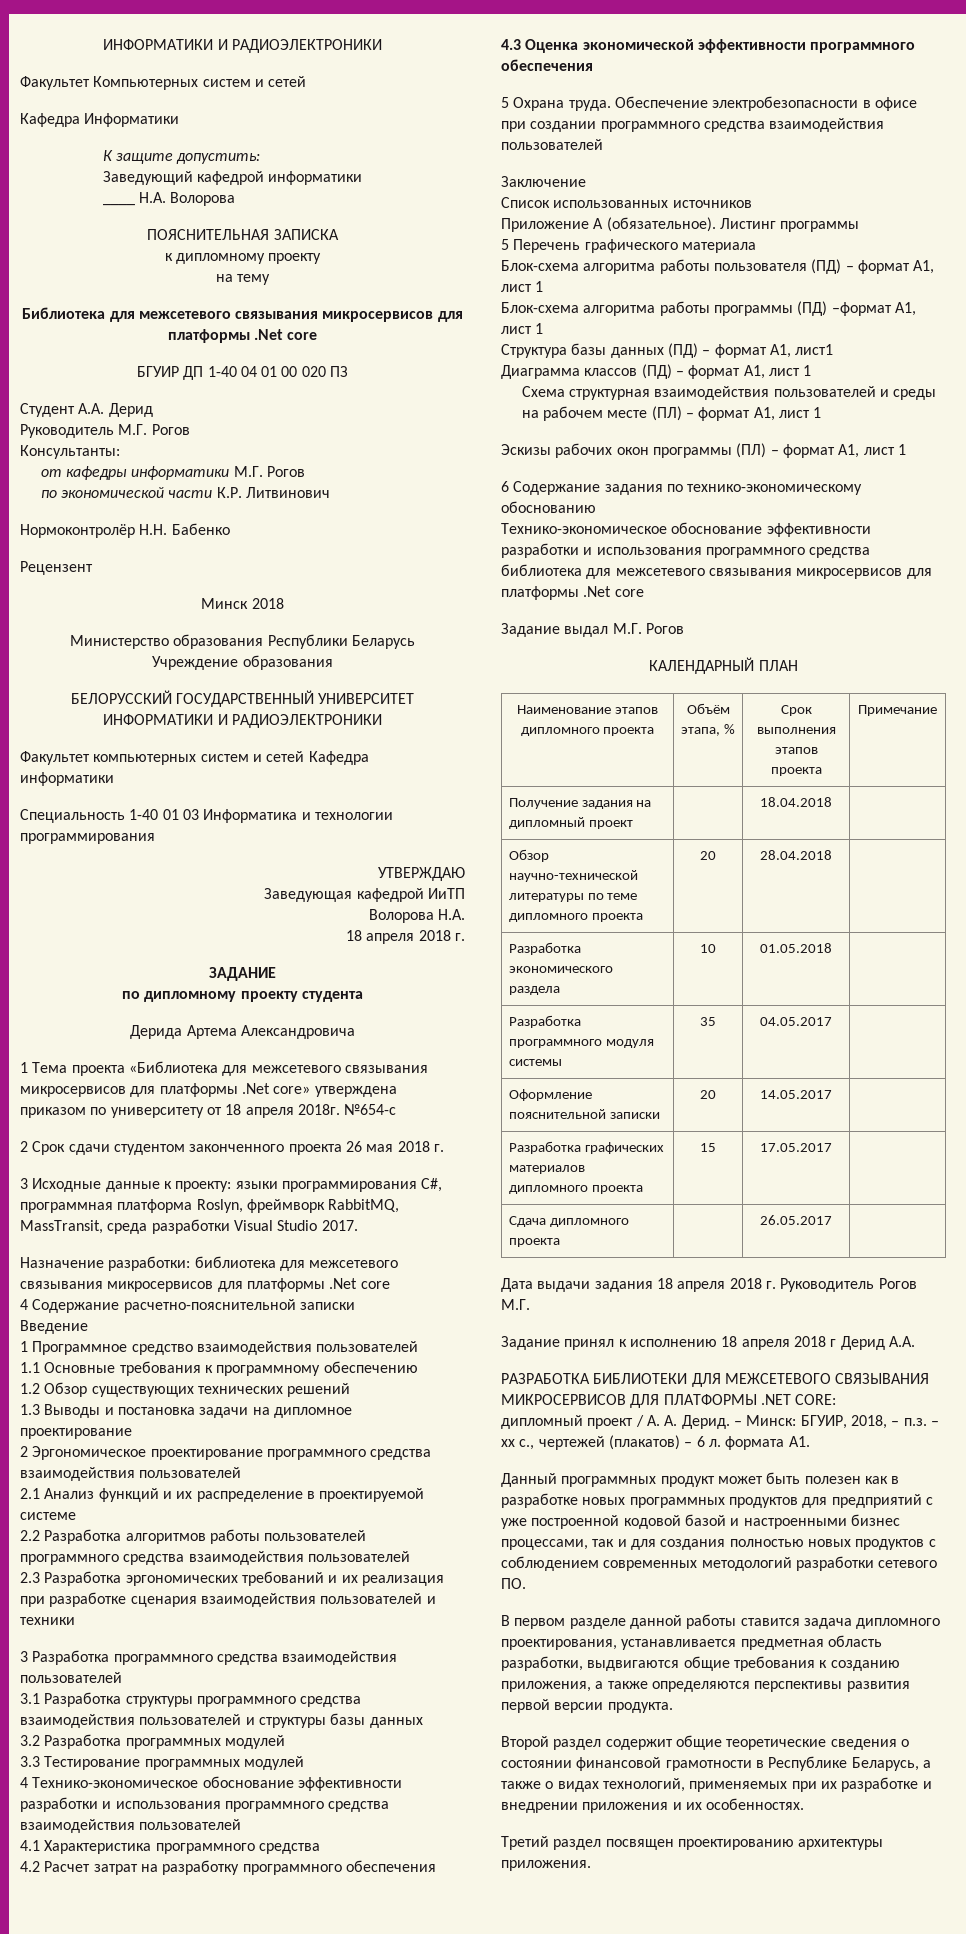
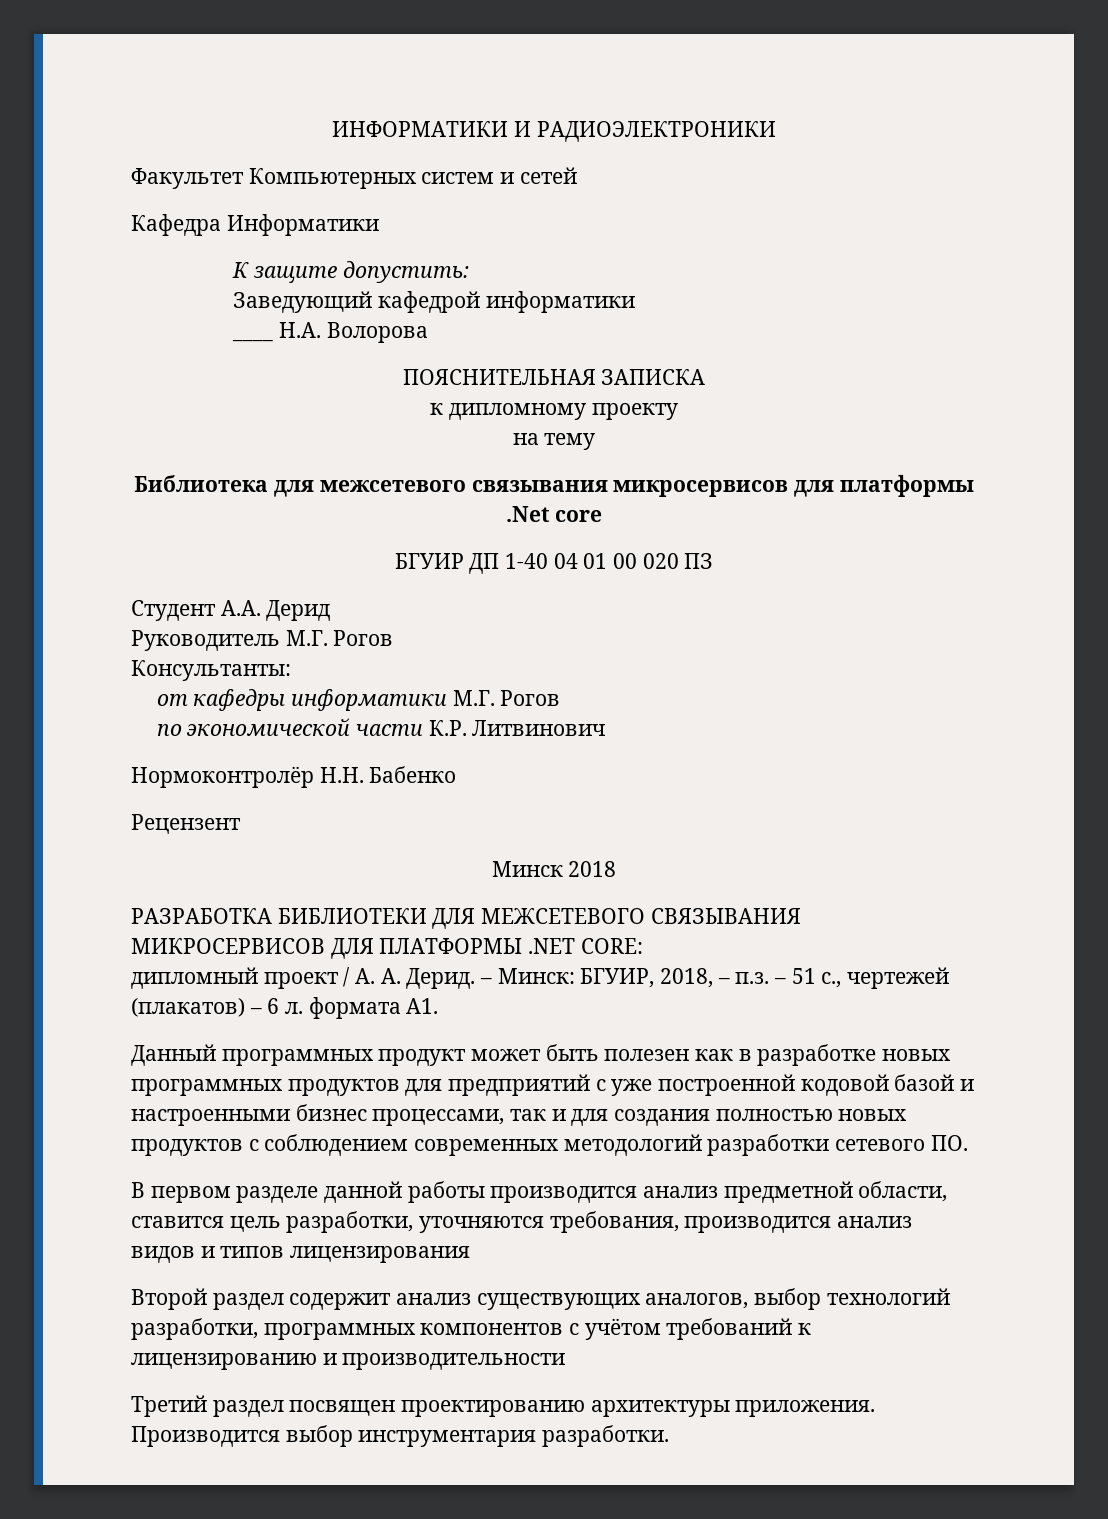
[70,634,415,649] [152,655,333,670] [70,690,415,707] [103,714,382,728] [20,751,369,765] [20,772,114,786] [20,809,393,823] [20,833,155,844] [378,867,465,881] [264,888,465,902] [368,909,465,923] [346,930,465,944] [209,967,276,981] [122,991,363,1002] [130,1025,355,1039] [20,1061,428,1076] [20,1083,397,1097] [20,1104,397,1118] [20,1141,444,1155] [20,1178,443,1192] [20,1199,400,1213] [20,1219,358,1234] [20,1256,399,1271] [20,1278,390,1292] [20,1299,355,1313] [20,1320,88,1334] [20,1341,419,1355] [20,1361,418,1376] [20,1382,351,1397] [20,1404,352,1418] [20,1428,132,1439] [20,1446,432,1460] [20,1467,242,1481] [20,1488,425,1502] [20,1512,76,1520] [20,1529,367,1544] [20,1551,410,1565] [20,1571,444,1586] [20,1592,436,1607] [20,1617,75,1625] [20,1650,398,1665] [20,1672,122,1683] [20,1692,362,1707] [20,1713,423,1728] [20,1734,285,1749] [20,1756,304,1770] [20,1776,402,1791] [20,1797,390,1812] [20,1819,242,1833] [20,1840,320,1854] [20,1860,436,1875] [501,39,916,53] [501,59,593,71] [501,96,917,111] [501,118,885,132] [501,139,603,150] [501,176,586,187] [501,197,752,208] [501,217,860,232] [501,239,756,253] [501,259,935,274] [501,281,544,292] [501,301,916,316] [501,323,544,334] [501,343,834,358] [501,364,812,379] [521,386,937,400] [521,406,822,421] [501,443,906,458] [501,481,863,495] [501,501,596,513] [501,522,871,537] [501,543,871,558] [501,564,932,579] [501,586,644,600] [501,623,684,637] [649,657,798,674] [517,705,658,714] [520,727,655,736] [686,703,730,714] [681,724,735,736] [780,705,812,716] [756,727,836,734] [774,747,818,754] [770,767,822,776] [858,705,937,716] [508,798,652,809] [508,817,633,829] [760,797,832,807] [508,849,549,862] [508,870,638,882] [508,893,638,902] [508,913,643,922] [700,851,716,860] [760,850,832,860] [508,942,581,955] [508,966,613,973] [508,986,560,995] [700,944,716,953] [760,943,832,953] [508,1015,581,1028] [508,1039,654,1048] [508,1059,562,1066] [700,1017,716,1026] [760,1017,832,1026] [508,1089,592,1101] [508,1109,660,1119] [700,1090,716,1099] [760,1090,832,1099] [508,1141,664,1154] [508,1165,585,1174] [508,1185,643,1194] [700,1143,716,1152] [760,1143,832,1152] [508,1216,629,1227] [508,1238,560,1247] [760,1215,832,1225] [501,1278,917,1292] [501,1299,530,1310] [501,1336,915,1350] // Министерство образования Республики Беларусь // Учреждение образования // БЕЛОРУССКИЙ ГОСУДАРСТВЕННЫЙ УНИВЕРСИТЕТ ИНФОРМАТИКИ И РАДИОЭЛЕКТРОНИКИ // Факультет компьютерных систем и сетей Кафедра информатики // Специальность 1-40 01 03 Информатика и технологии программирования // УТВЕРЖДАЮ // Заведующая кафедрой ИиТП // Волорова Н.А. // 18 апреля 2018 г. // ЗАДАНИЕ // по дипломному проекту студента // Дерида Артема Александровича // 1 Тема проекта «Библиотека для межсетевого связывания микросервисов для платформы .Net core» утверждена приказом по университету от 18 апреля 2018г. №654-с // 2 Срок сдачи студентом законченного проекта 26 мая 2018 г. // 3 Исходные данные к проекту: языки программирования C#, программная платформа Roslyn, фреймворк RabbitMQ, MassTransit, среда разработки Visual Studio 2017. // Назначение разработки: библиотека для межсетевого связывания микросервисов для платформы .Net core // 4 Содержание расчетно-пояснительной записки // Введение // 1 Программное средство взаимодействия пользователей // 1.1 Основные требования к программному обеспечению // 1.2 Обзор существующих технических решений // 1.3 Выводы и постановка задачи на дипломное проектирование // 2 Эргономическое проектирование программного средства взаимодействия пользователей // 2.1 Анализ функций и их распределение в проектируемой системе // 2.2 Разработка алгоритмов работы пользователей программного средства взаимодействия пользователей // 2.3 Разработка эргономических требований и их реализация при разработке сценария взаимодействия пользователей и техники // 3 Разработка программного средства взаимодействия пользователей // 3.1 Разработка структуры программного средства взаимодействия пользователей и структуры базы данных // 3.2 Разработка программных модулей // 3.3 Тестирование программных модулей // 4 Технико-экономическое обоснование эффективности разработки и использования программного средства взаимодействия пользователей // 4.1 Характеристика программного средства // 4.2 Расчет затрат на разработку программного обеспечения // 4.3 Оценка экономической эффективности программного обеспечения // 5 Охрана труда. Обеспечение электробезопасности в офисе при создании программного средства взаимодействия пользователей // Заключение // Список использованных источников // Приложение А (обязательное). Листинг программы // 5 Перечень графического материала // Блок-схема алгоритма работы пользователя (ПД) – формат А1, лист 1 // Блок-схема алгоритма работы программы (ПД) –формат А1, лист 1 // Структура базы данных (ПД) – формат А1, лист1 // Диаграмма классов (ПД) – формат А1, лист 1 // Схема структурная взаимодействия пользователей и среды на рабочем месте (ПЛ) – формат А1, лист 1 // Эскизы рабочих окон программы (ПЛ) – формат А1, лист 1 // 6 Содержание задания по технико-экономическому обоснованию // Технико-экономическое обоснование эффективности разработки и использования программного средства библиотека для межсетевого связывания микросервисов для платформы .Net core // Задание выдал М.Г. Рогов // КАЛЕНДАРНЫЙ ПЛАН // Наименование этапов дипломного проекта | Объём этапа, % | Срок выполнения этапов проекта | Примечание // Получение задания на дипломный проект | | 18.04.2018 | // Обзор научно-технической литературы по теме дипломного проекта | 20 | 28.04.2018 | // Разработка экономического раздела | 10 | 01.05.2018 | // Разработка программного модуля системы | 35 | 04.05.2017 | // Оформление пояснительной записки | 20 | 14.05.2017 | // Разработка графических материалов дипломного проекта | 15 | 17.05.2017 | // Сдача дипломного проекта | | 26.05.2017 | // Дата выдачи задания 18 апреля 2018 г. Руководитель Рогов М.Г. // Задание принял к исполнению 18 апреля 2018 г Дерид А.А. -> (617, 869) none
[501,1439,515,1447] хх -> [791,968,816,984] 51
[740,1618,941,1629] [501,1635,882,1650] [501,1656,900,1671] [501,1681,910,1692] [501,1699,673,1713] [501,1735,909,1750] [501,1756,931,1771] [501,1777,932,1792] [501,1798,805,1813] ставится задача дипломного проектирования, устанавливается предметная область разработки, выдвигаются общие требования к созданию приложения, а также определяются перспективы развития первой версии продукта. // Второй раздел содержит общие теоретические сведения о состоянии финансовой грамотности в Республике Беларусь, а также о видах технологий, применяемых при их разработке и внедрении приложения и их особенностях. -> [490,1181,948,1203] [131,1211,913,1233] [131,1246,471,1263] [131,1288,950,1310] [131,1318,812,1340] [131,1353,566,1370] производится анализ предметной области, ставится цель разработки, уточняются требования, производится анализ видов и типов лицензирования // Второй раздел содержит анализ существующих аналогов, выбор технологий разработки, программных компонентов с учётом требований к лицензированию и производительности
(591, 1865) none -> [131,1425,670,1447] Производится выбор инструментария разработки.

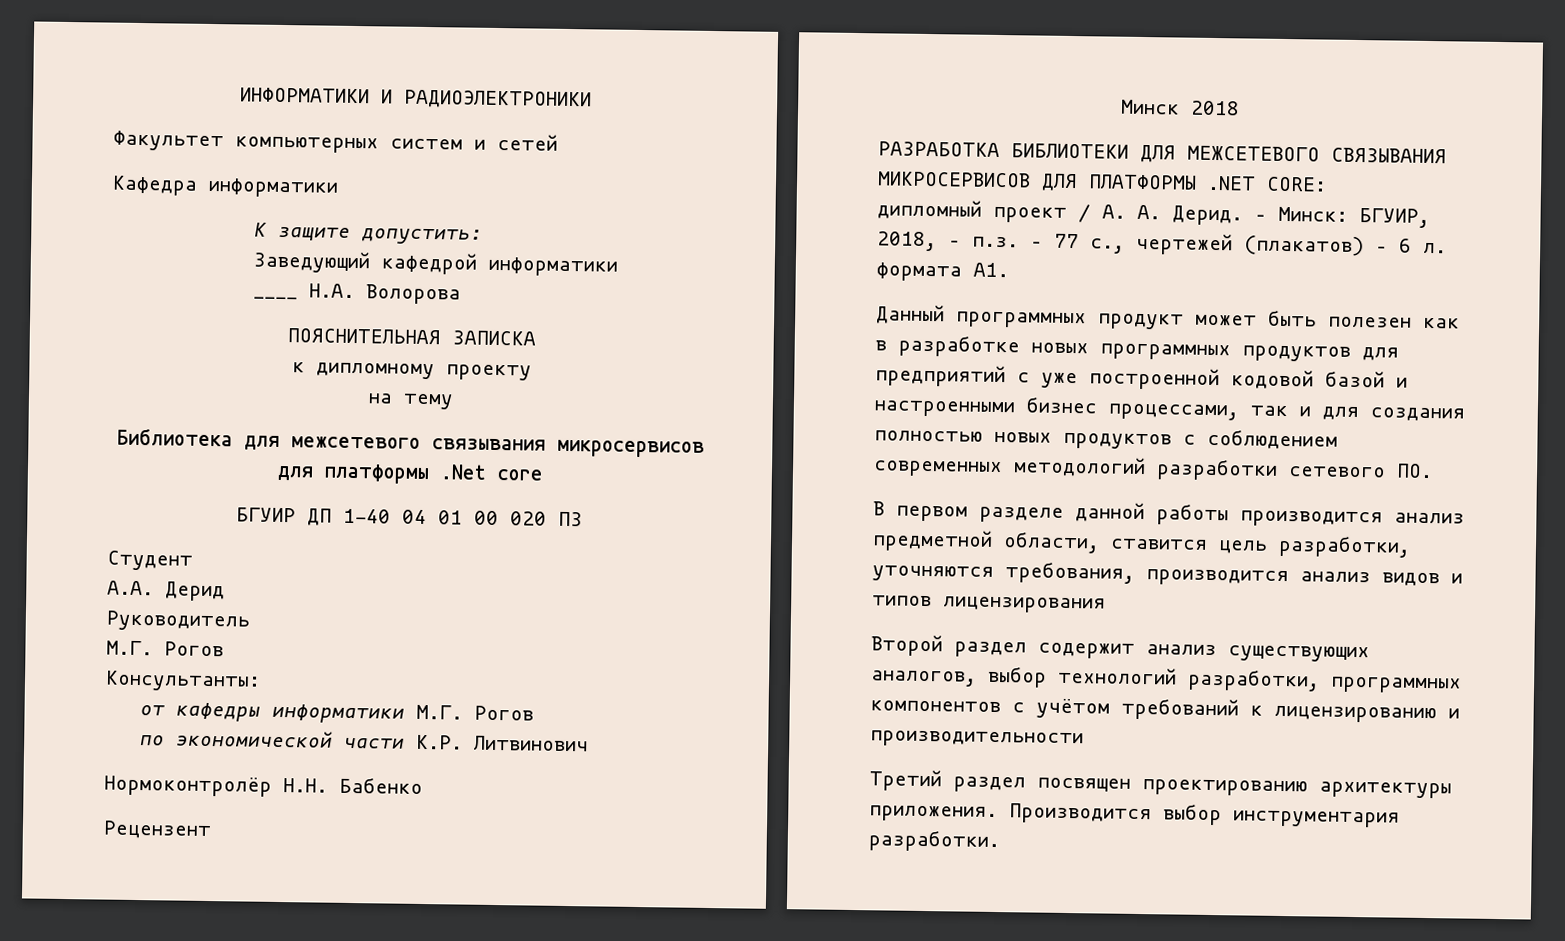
[248,168,417,189] Компьютерных -> [235,136,379,154] компьютерных
[226,214,379,236] Информатики -> [208,177,339,198] информатики
(216, 610) none -> (193, 560) //
(280, 640) none -> (250, 621) //
[791,968,816,984] 51 -> [1054,233,1079,249] 77

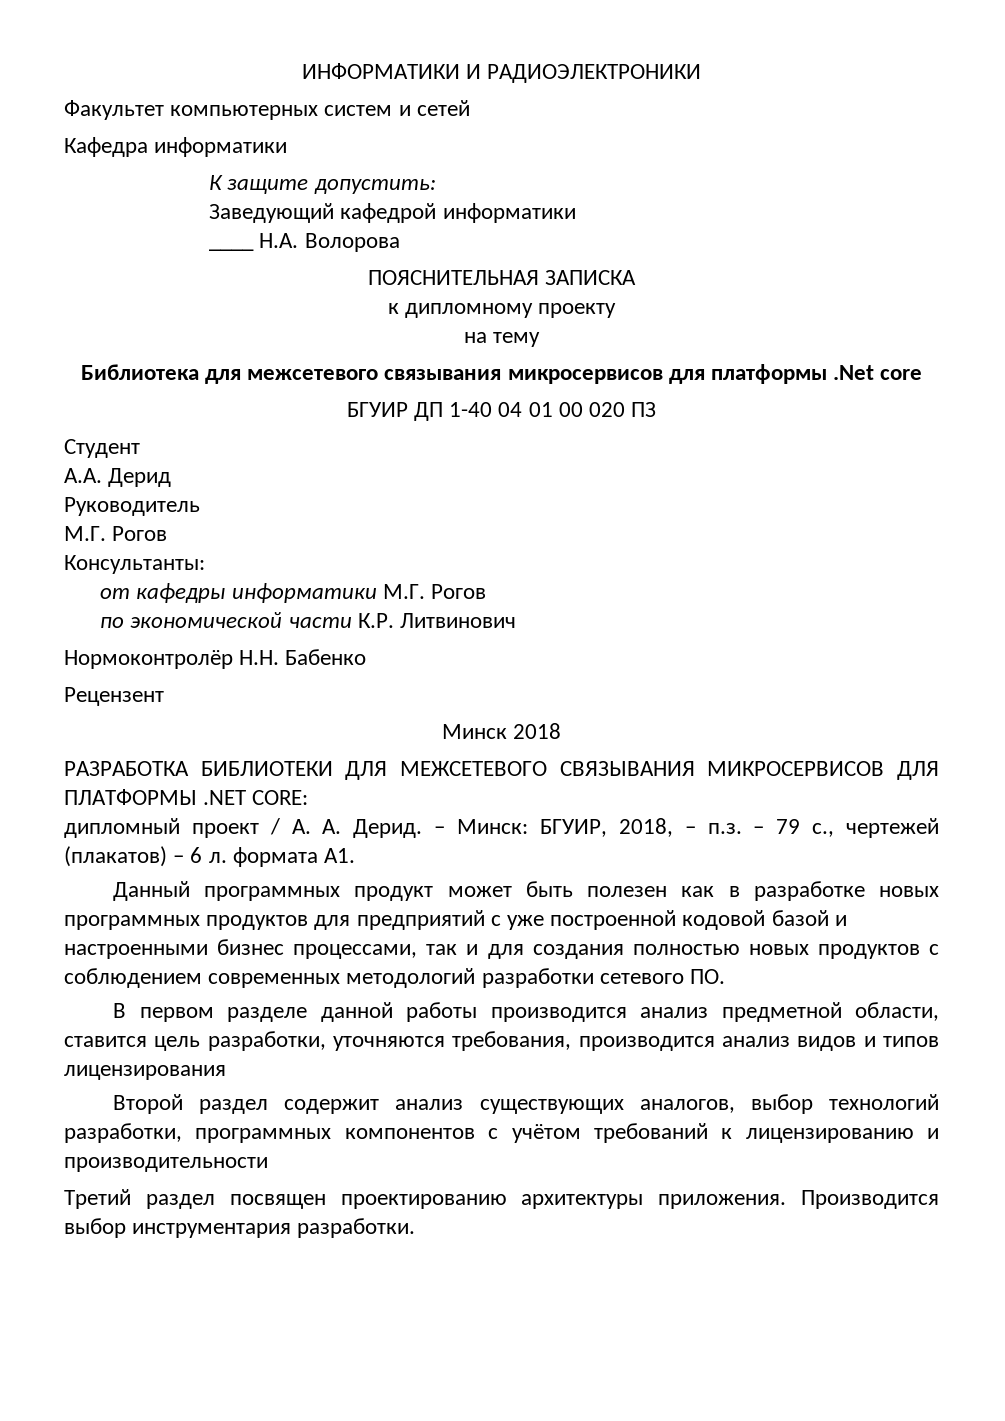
[1054,233,1079,249] 77 -> [776,819,801,834] 79

